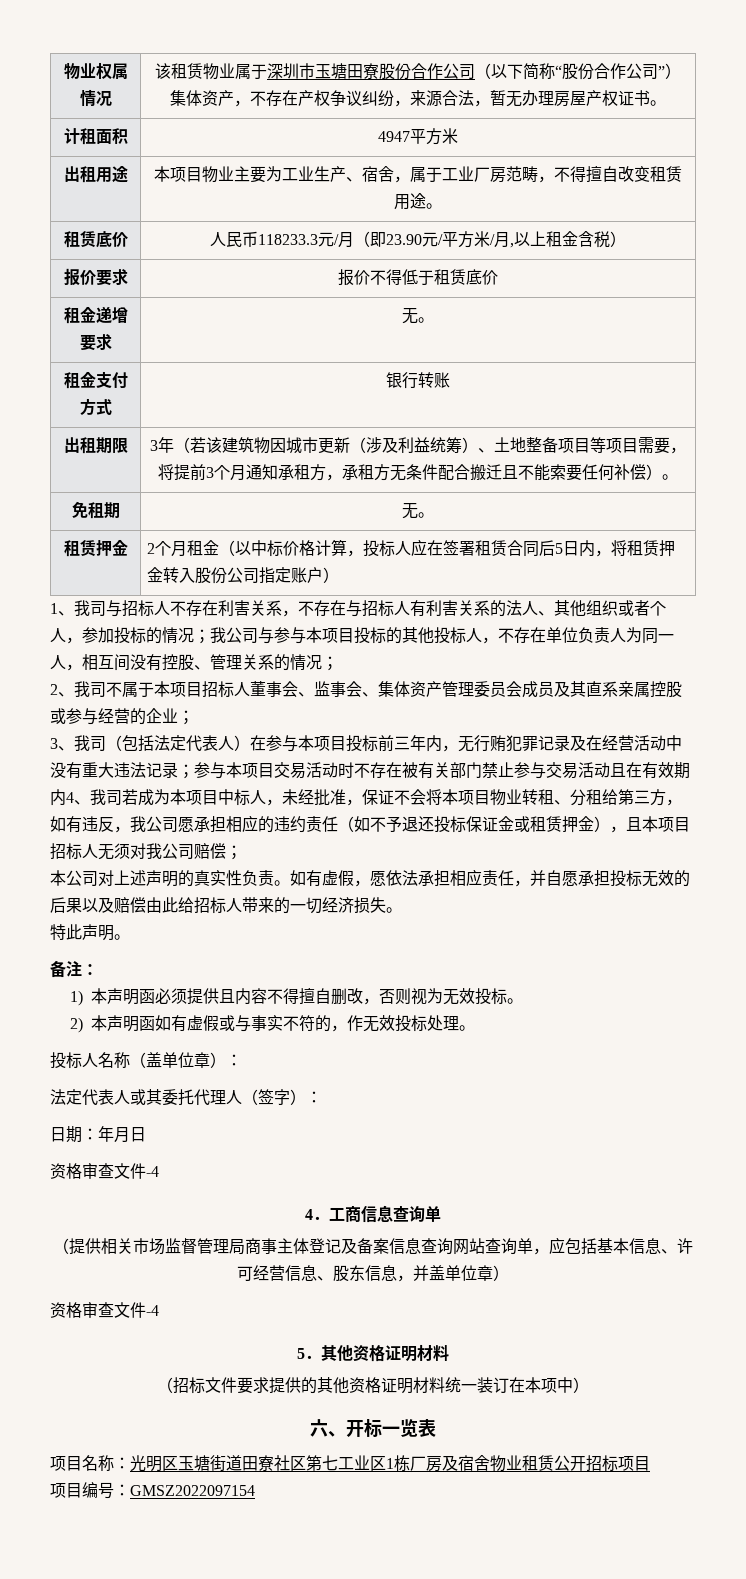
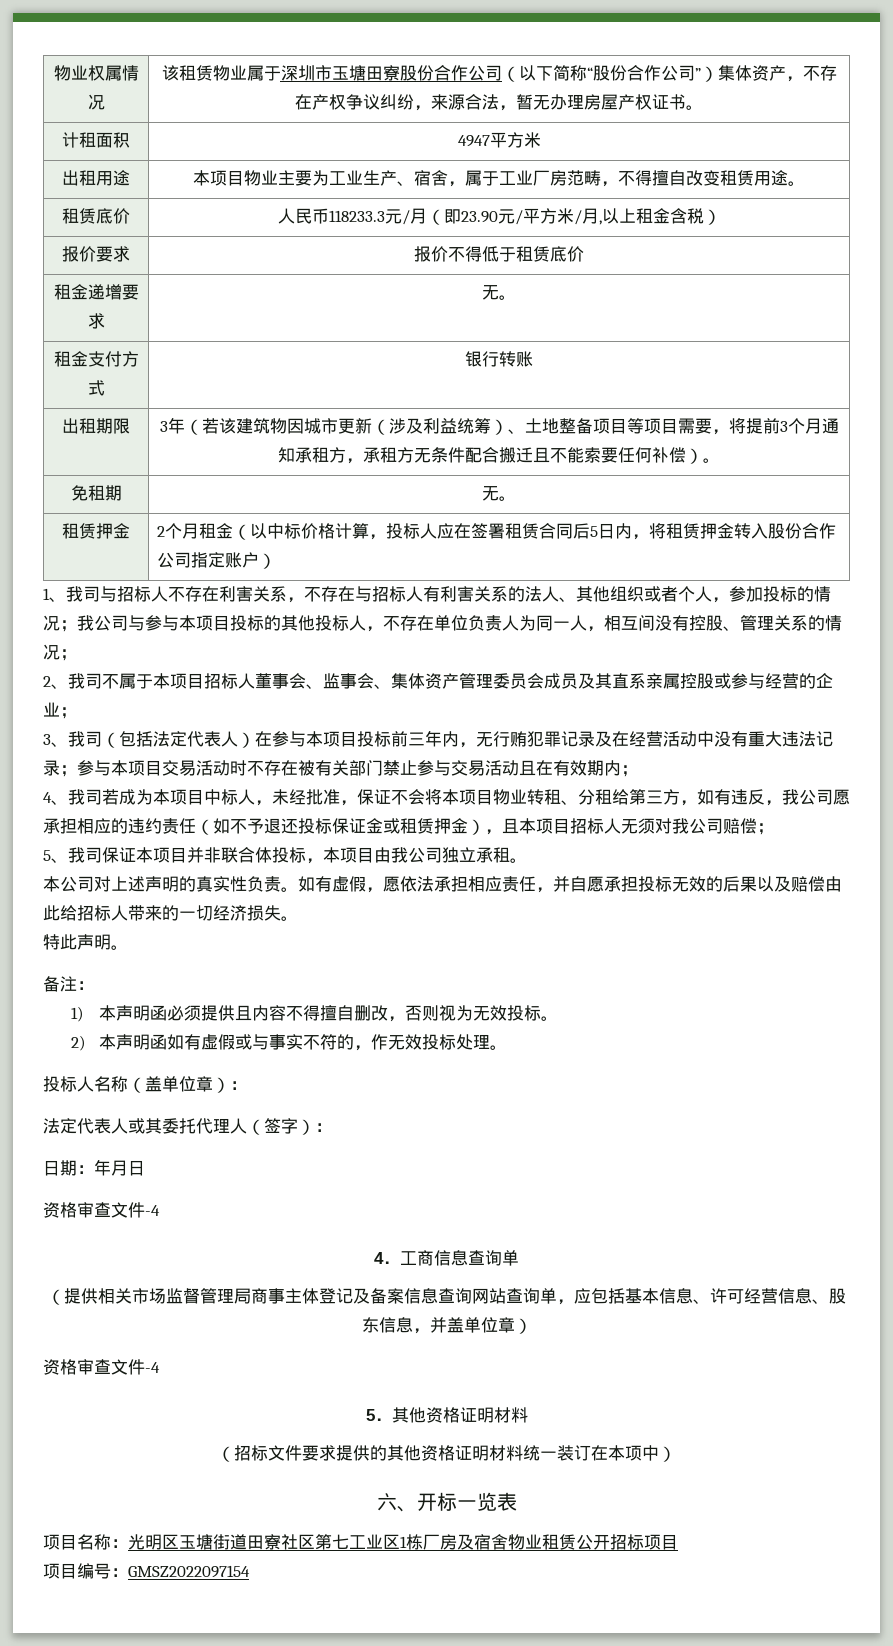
(228, 575) none -> [801,523,836,539] 合作
(66, 797) none -> [621,765,638,777] ； //
(242, 852) none -> [43,847,527,864] // 5、我司保证本项目并非联合体投标，本项目由我公司独立承租。

